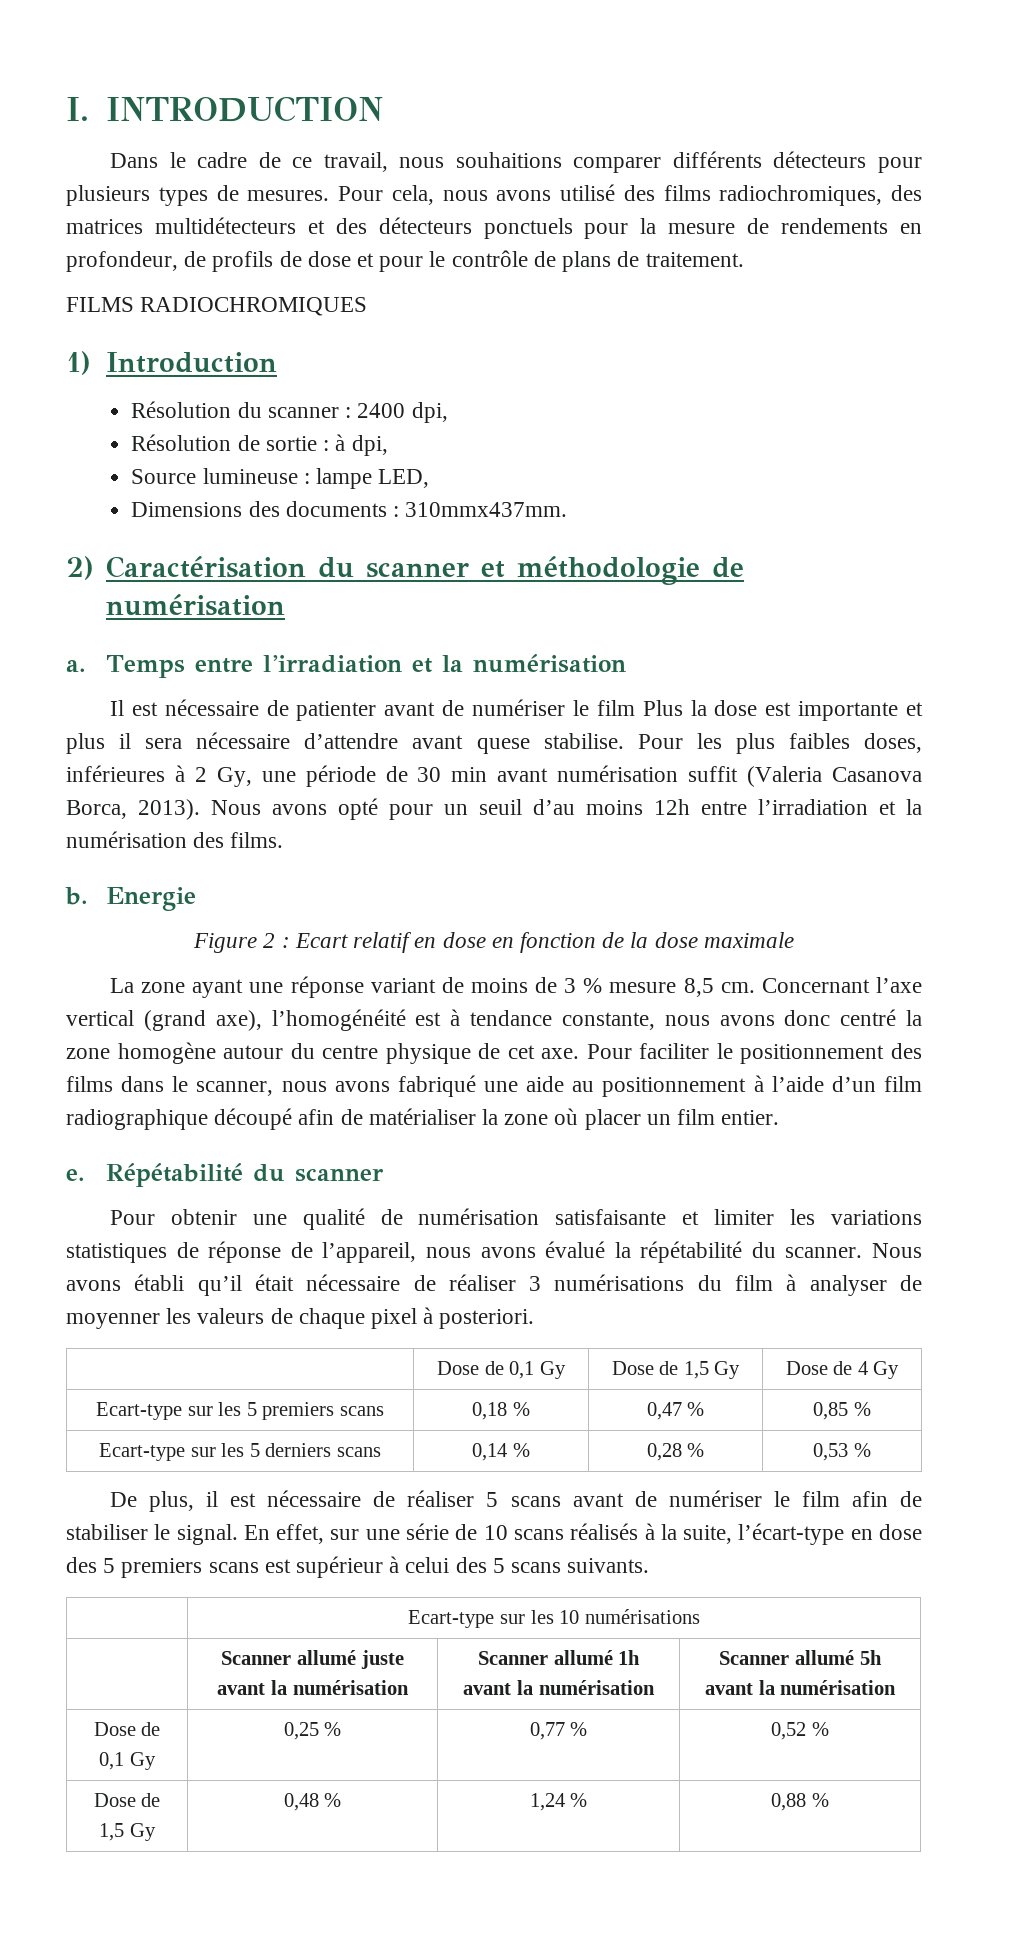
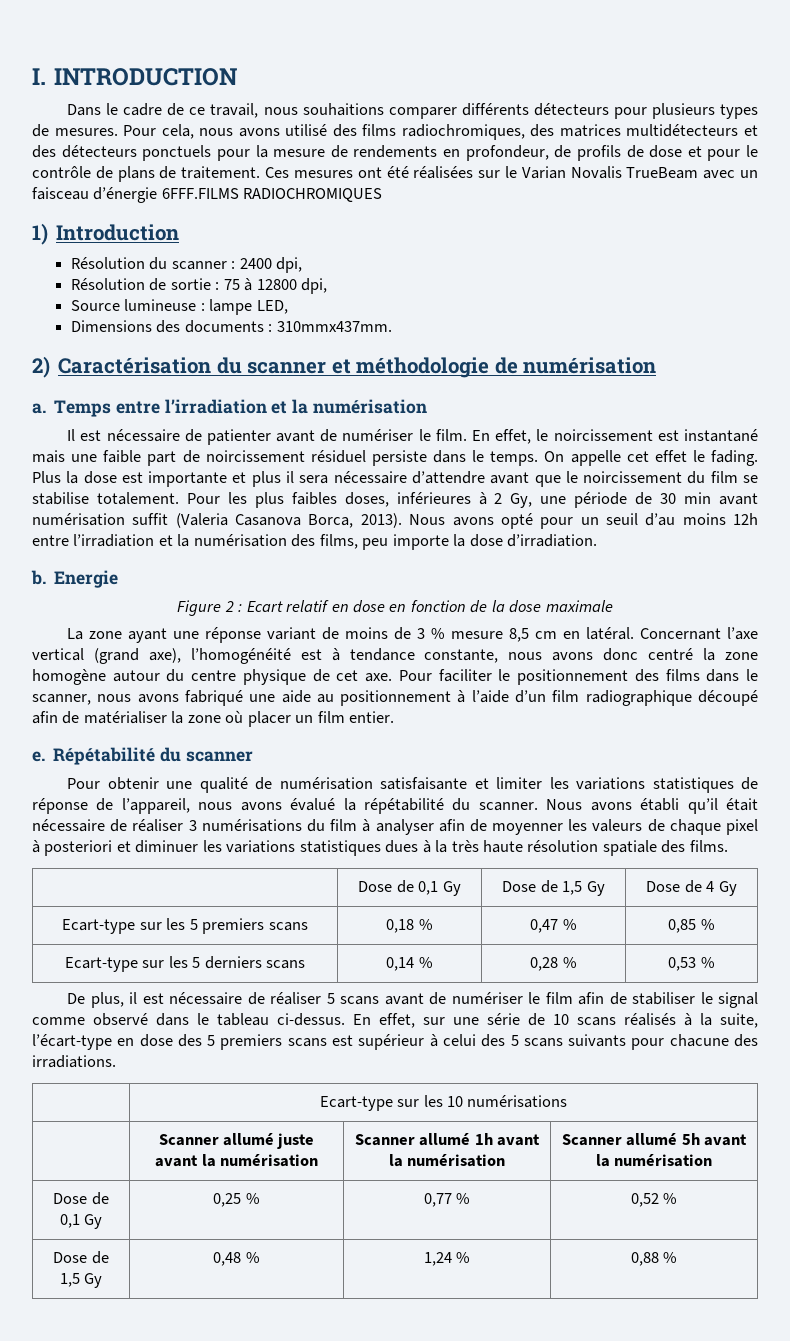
[66,297,134,312] // FILMS -> [265,166,758,179] [32,187,239,203] Ces mesures ont été réalisées sur le Varian Novalis TrueBeam avec un faisceau d’énergie 6FFF.FILMS
[335,434,346,451] à -> [223,278,297,291] 75 à 12800
[596,700,635,716] film -> [435,429,758,444] [32,450,758,466] film. En effet, le noircissement est instantané mais une faible part de noircissement résiduel persiste dans le temps. On appelle cet effet le fading.
[476,733,624,754] quese stabilise. -> [534,471,758,487] [32,492,179,505] que le noircissement du film se stabilise totalement.
[230,832,284,848] films. -> [319,534,598,550] films, peu importe la dose d’irradiation.
[720,982,755,993] cm. -> [535,627,635,640] cm en latéral.
(887, 1285) none -> [438,819,465,832] afin
[439,1309,535,1329] posteriori. -> [44,840,728,856] posteriori et diminuer les variations statistiques dues à la très haute résolution spatiale des films.
[176,1524,238,1545] signal. -> [718,992,758,1008] [32,1013,345,1026] signal comme observé dans le tableau ci-dessus.
[567,1558,650,1573] suivants. -> [568,1034,758,1050] [32,1055,116,1068] suivants pour chacune des irradiations.

